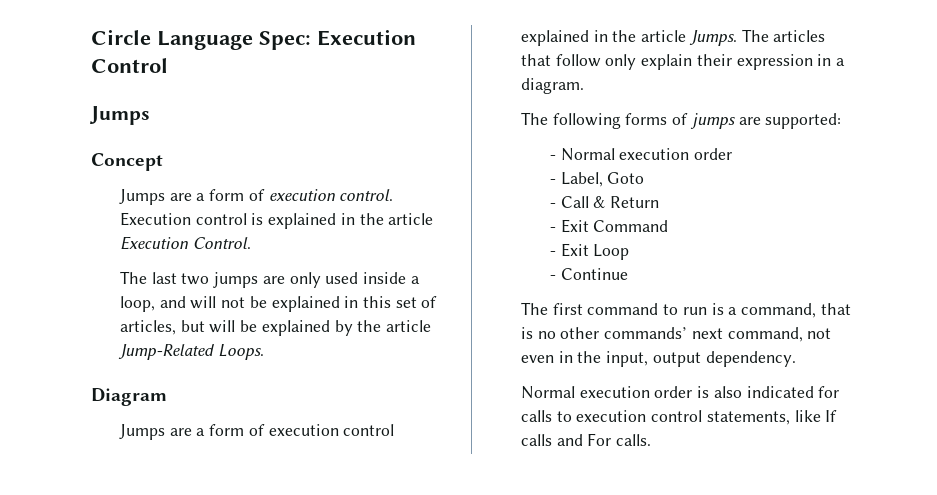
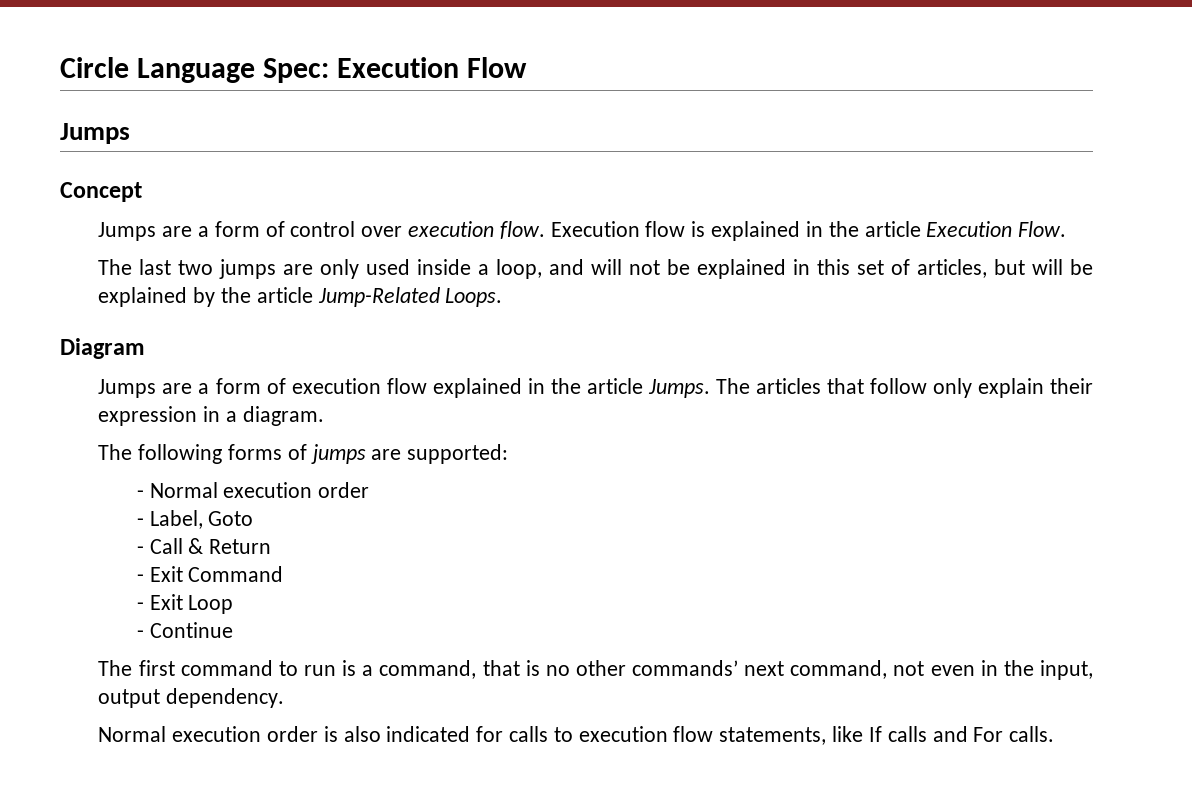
[91,58,168,73] Control -> [467,57,528,78] Flow
[268,189,394,201] [119,212,247,226] execution control. Execution control -> [290,221,686,239] control over execution flow. Execution flow
[192,237,251,249] Control. -> [1018,221,1067,237] Flow.
[343,424,395,436] control -> [386,378,427,394] flow
[651,410,703,422] control -> [673,726,714,742] flow

